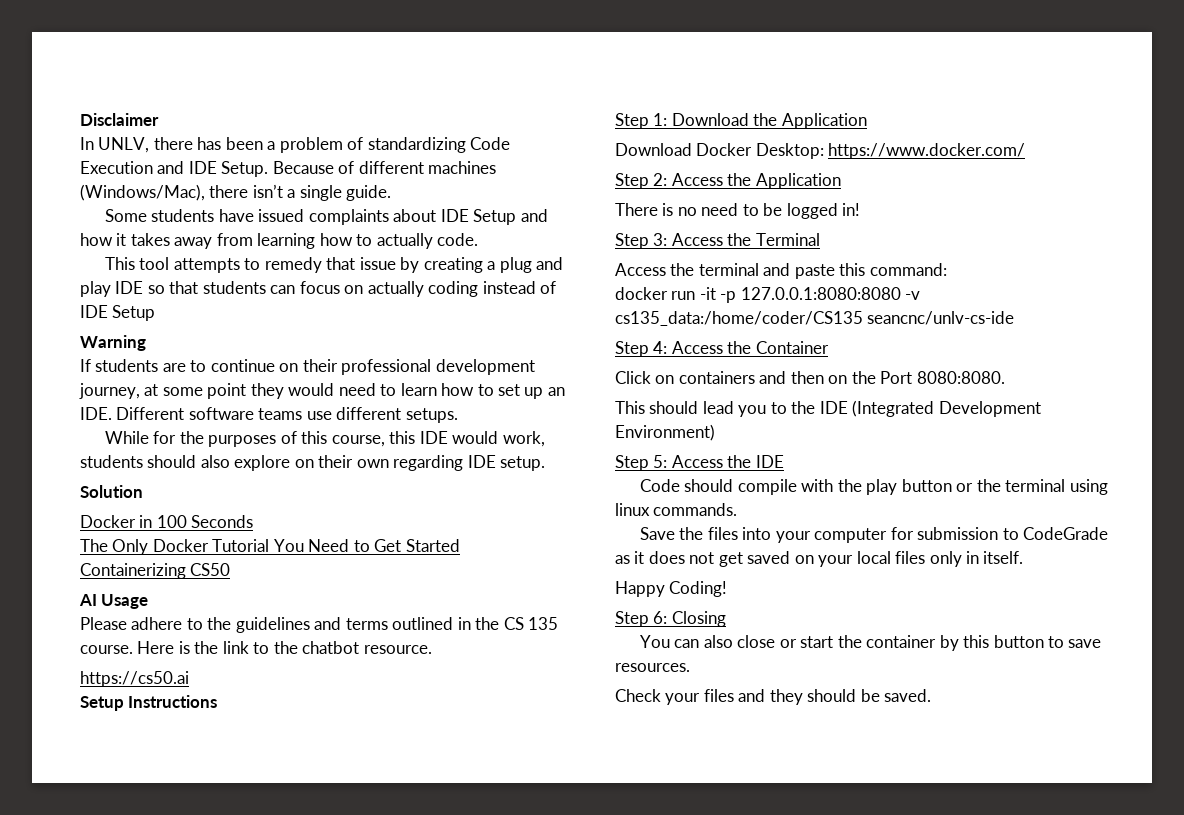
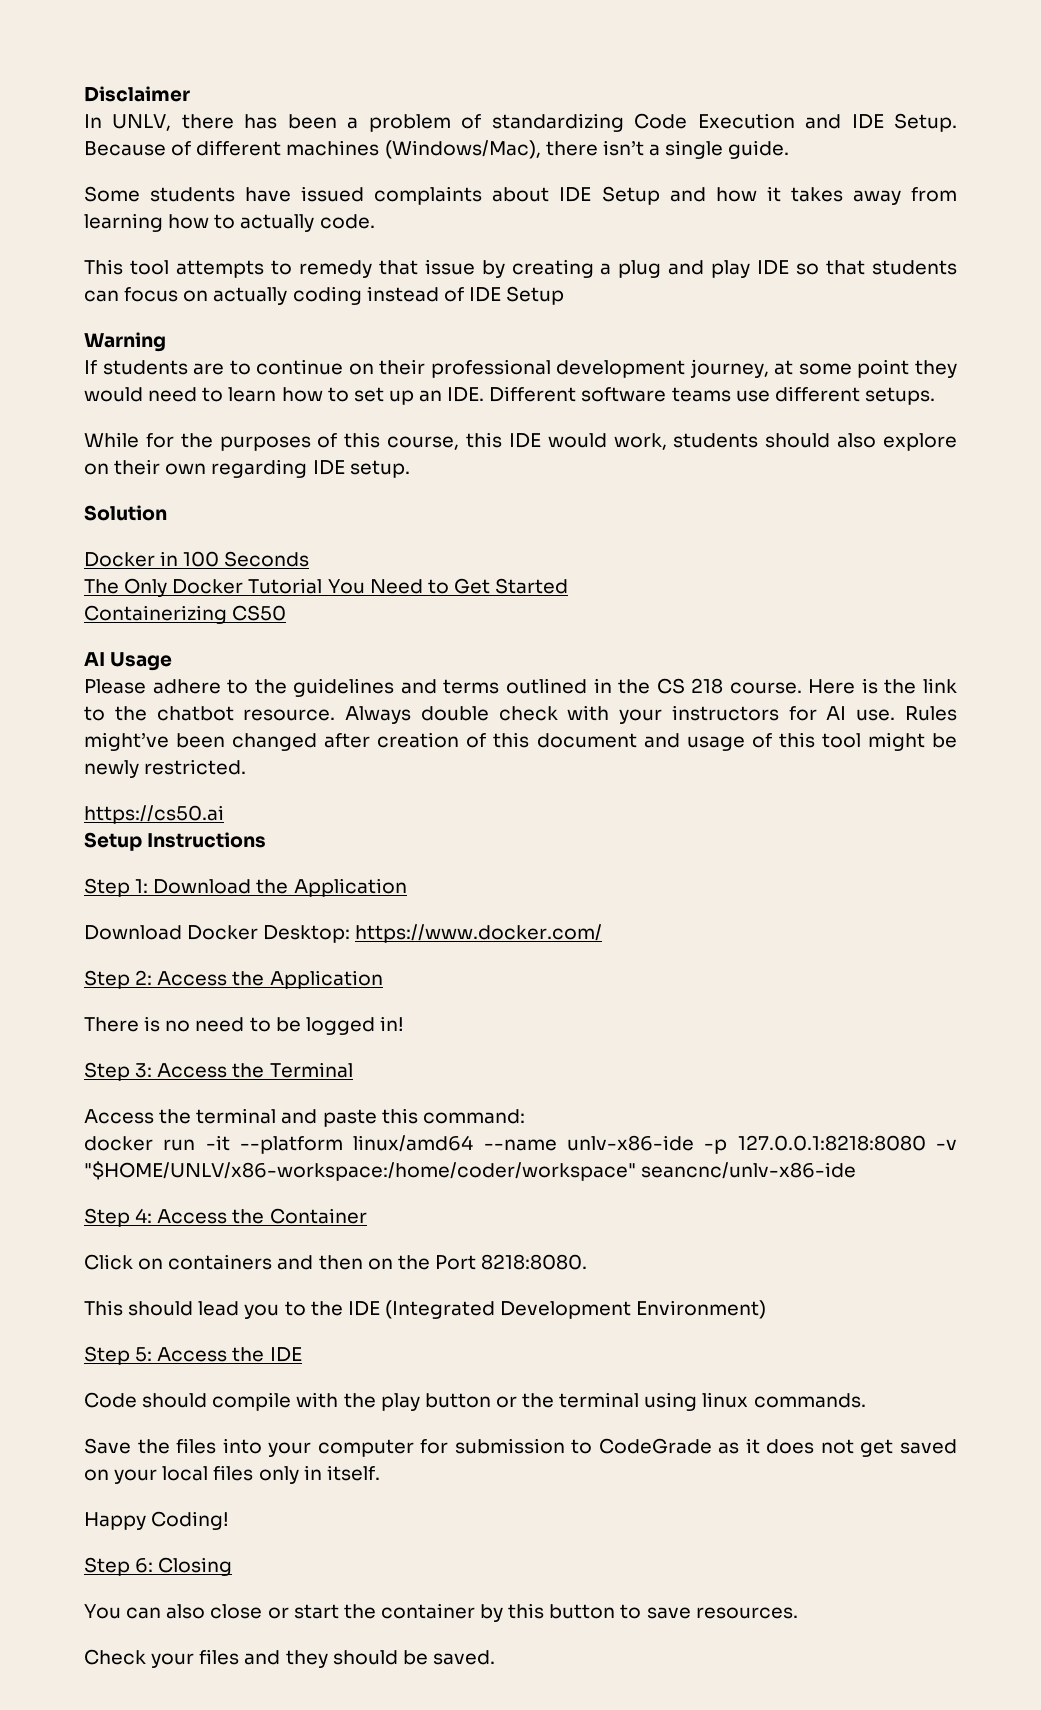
[528,617,559,630] 135 -> [691,678,724,694] 218
(432, 649) none -> [345,705,957,724] [84,732,957,751] [84,759,247,778] Always double check with your instructors for AI use. Rules might’ve been changed after creation of this document and usage of this tool might be newly restricted.
[720,287,921,303] [615,311,1015,326] -p 127.0.0.1:8080:8080 -v cs135_data:/home/coder/CS135 seancnc/unlv-cs-ide -> [240,1135,958,1154] [84,1161,857,1181] --platform linux/amd64 --name unlv-x86-ide -p 127.0.0.1:8218:8080 -v "$HOME/UNLV/x86-workspace:/home/coder/workspace" seancnc/unlv-x86-ide
[916,371,1005,384] 8080:8080. -> [481,1254,588,1270] 8218:8080.

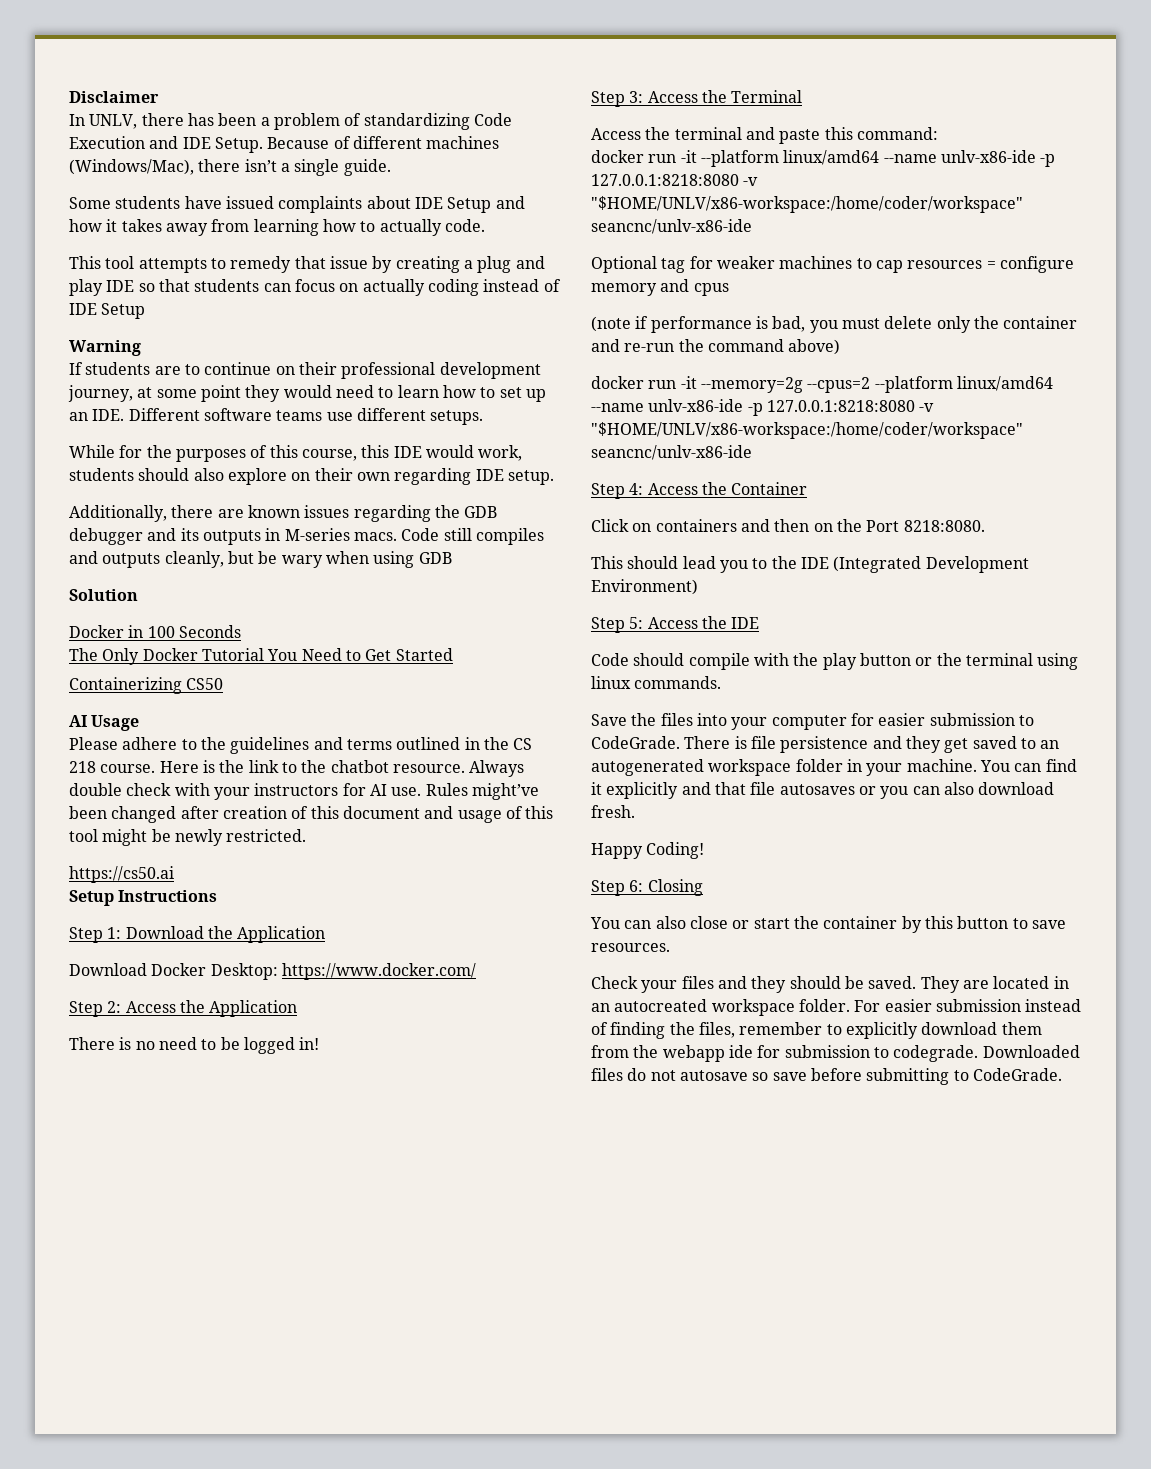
(410, 469) none -> [69,505,498,522] [69,528,544,545] [69,551,452,568] // Additionally, there are known issues regarding the GDB debugger and its outputs in M-series macs. Code still compiles and outputs cleanly, but be wary when using GDB
(857, 1170) none -> [591,256,1074,273] [591,279,729,296] [591,316,1078,333] [591,339,841,355] [591,376,1053,393] [591,399,935,416] [591,422,1023,439] [591,445,752,460] // Optional tag for weaker machines to cap resources = configure memory and cpus // (note if performance is bad, you must delete only the container and re-run the command above) // docker run -it --memory=2g --cpus=2 --platform linux/amd64 --name unlv-x86-ide -p 127.0.0.1:8218:8080 -v "$HOME/UNLV/x86-workspace:/home/coder/workspace" seancnc/unlv-x86-ide
[454,1438,957,1457] [84,1465,380,1484] submission to CodeGrade as it does not get saved on your local files only in itself. -> [878,713,1034,726] [591,736,1060,753] [591,759,1077,776] [591,782,1055,799] [591,805,635,818] easier submission to CodeGrade. There is file persistence and they get saved to an autogenerated workspace folder in your machine. You can find it explicitly and that file autosaves or you can also download fresh.
(495, 1657) none -> [920,976,1069,993] [591,999,1082,1016] [591,1022,1042,1039] [591,1045,1080,1062] [591,1068,1062,1085] They are located in an autocreated workspace folder. For easier submission instead of finding the files, remember to explicitly download them from the webapp ide for submission to codegrade. Downloaded files do not autosave so save before submitting to CodeGrade.

